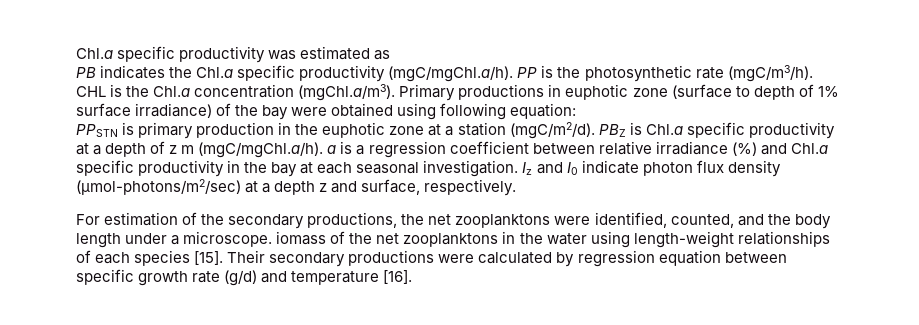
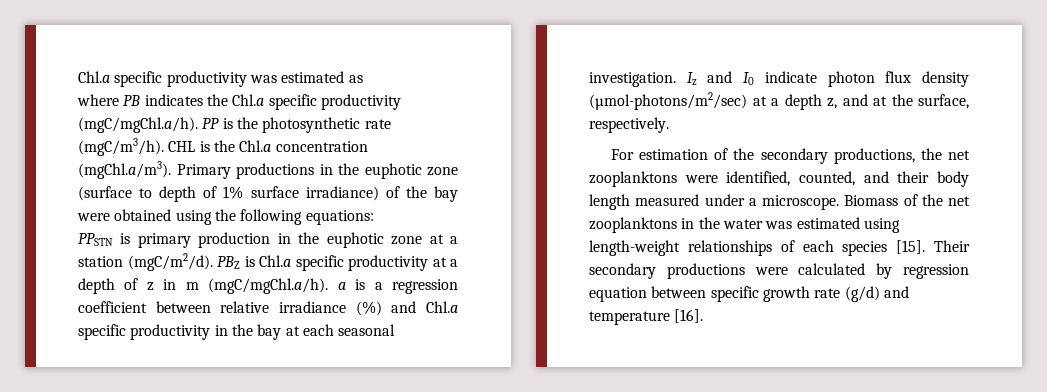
(391, 55) none -> [77,94,119,106] where
(562, 90) none -> [338,163,359,175] the
[440,103,577,120] following equation: -> [214,209,374,225] the following equations:
(178, 149) none -> [163,279,177,290] in
[319,181,358,193] z and -> [827,94,913,109] z, and at the
[767,214,791,225] the -> [897,171,930,183] their
(121, 240) none -> [635,194,700,206] measured
[276,231,327,245] iomass -> [844,195,899,206] Biomass
(587, 239) none -> [765,217,860,229] was estimated

